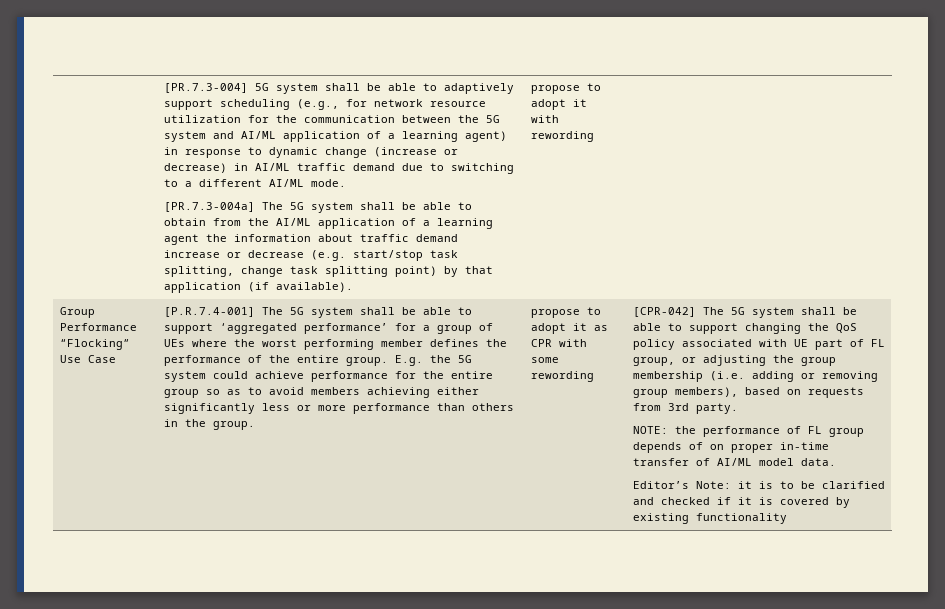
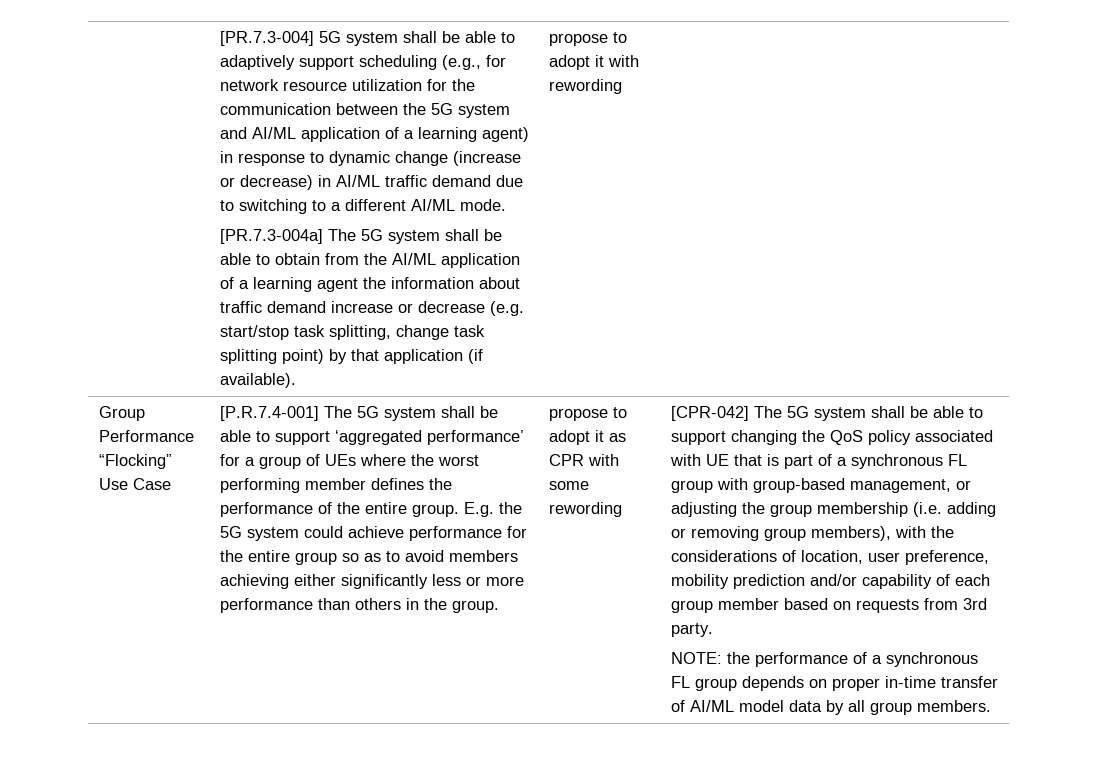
[814,339,885,350] [632,357,675,366] part of FL group, -> [733,454,967,469] [670,478,951,493] that is part of a synchronous FL group with group-based management,
(738, 392) none -> [894,526,954,538] [670,550,989,565] [670,574,990,589] [670,598,779,613] with the considerations of location, user preference, mobility prediction and/or capability of each group member
(801, 430) none -> [871,652,978,667] a synchronous
[688,442,703,450] of -> (804, 683) none
[800,458,836,466] [632,481,885,489] [632,497,850,508] [632,513,787,524] data. // Editor’s Note: it is to be clarified and checked if it is covered by existing functionality -> [788,700,991,715] data by all group members.

